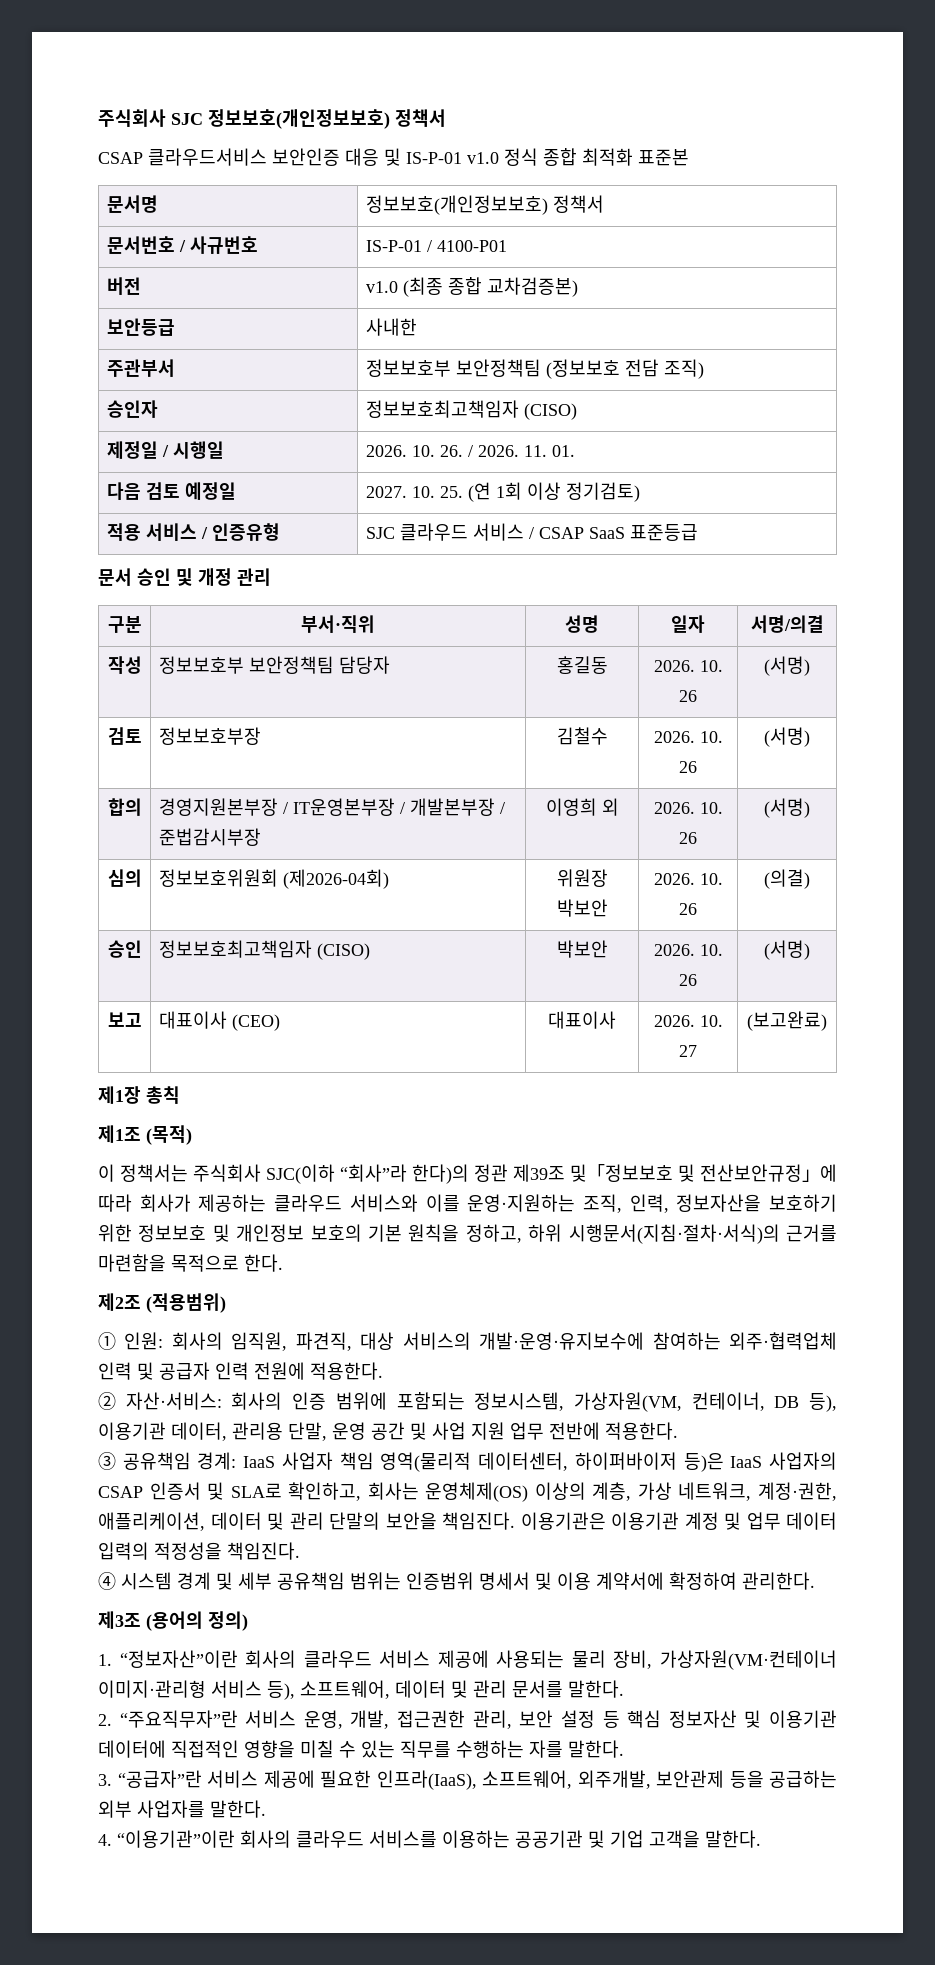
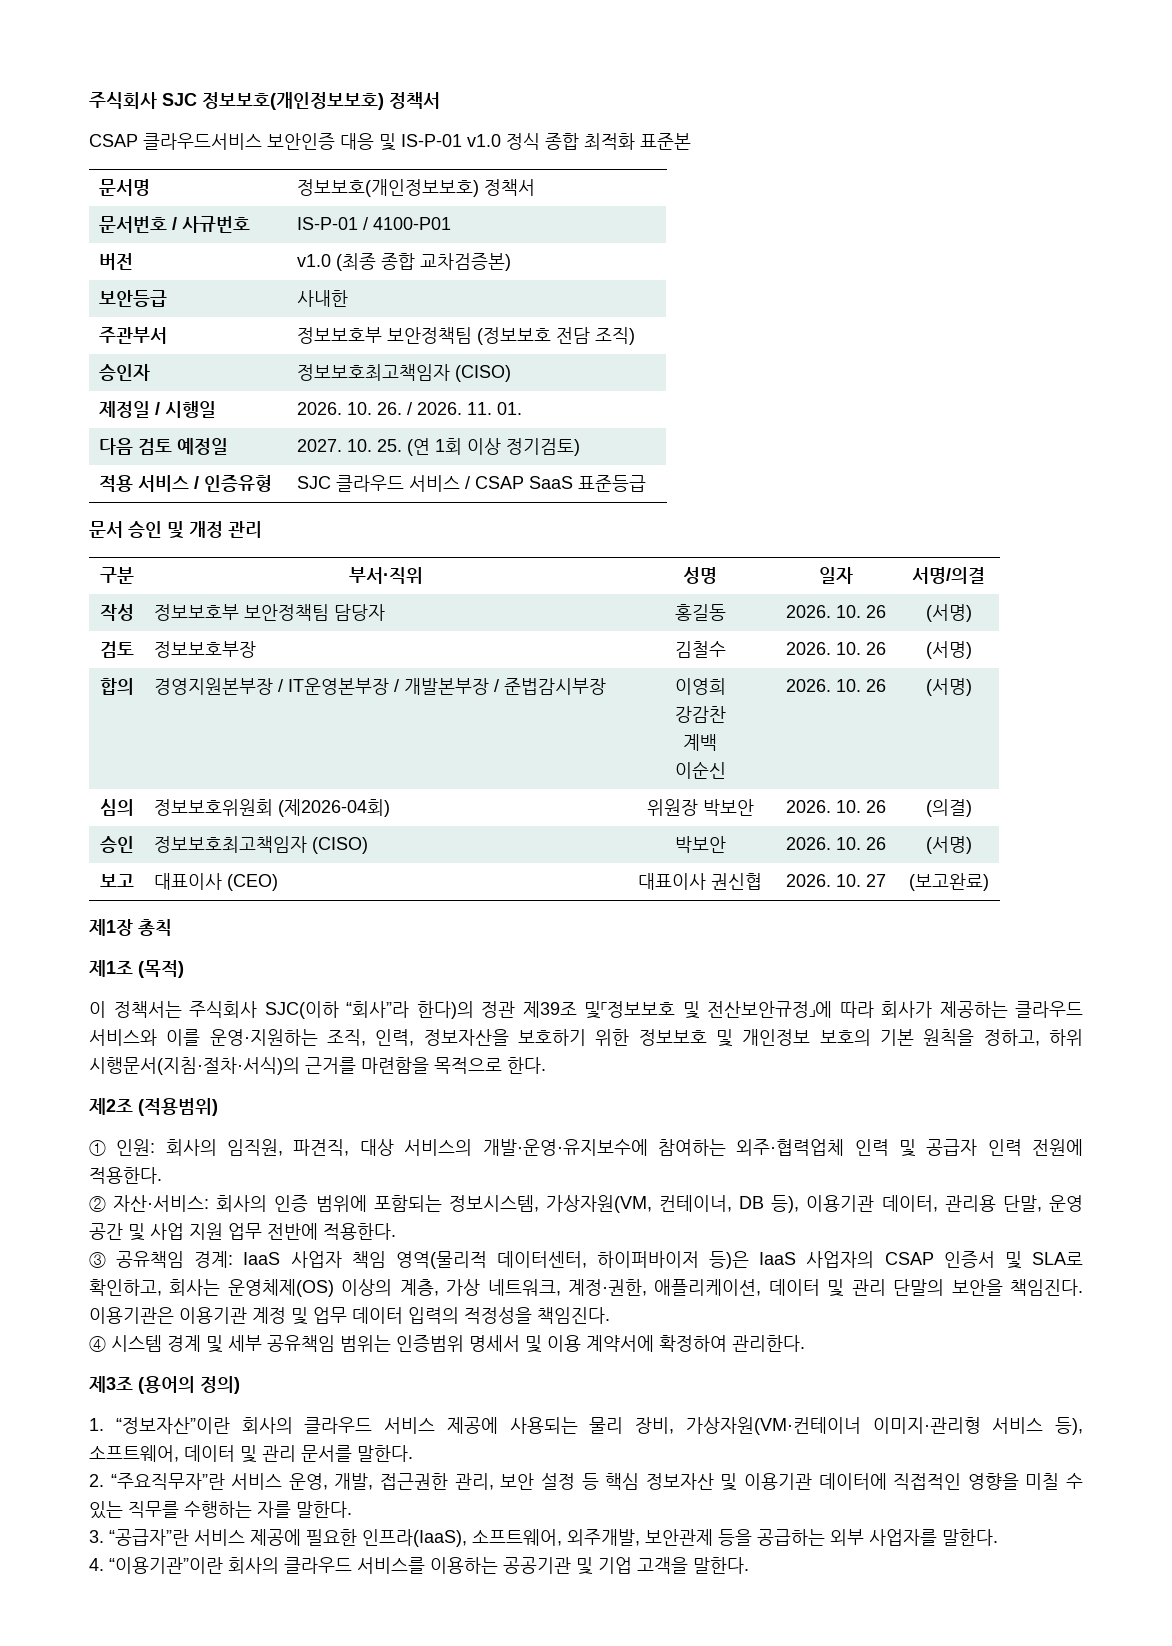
[601,798,619,816] 외 -> [674,706,726,723] [683,734,717,751] [674,761,726,779] // 강감찬 // 계백 // 이순신
(616, 1020) none -> [710,873,762,890] 권신협

